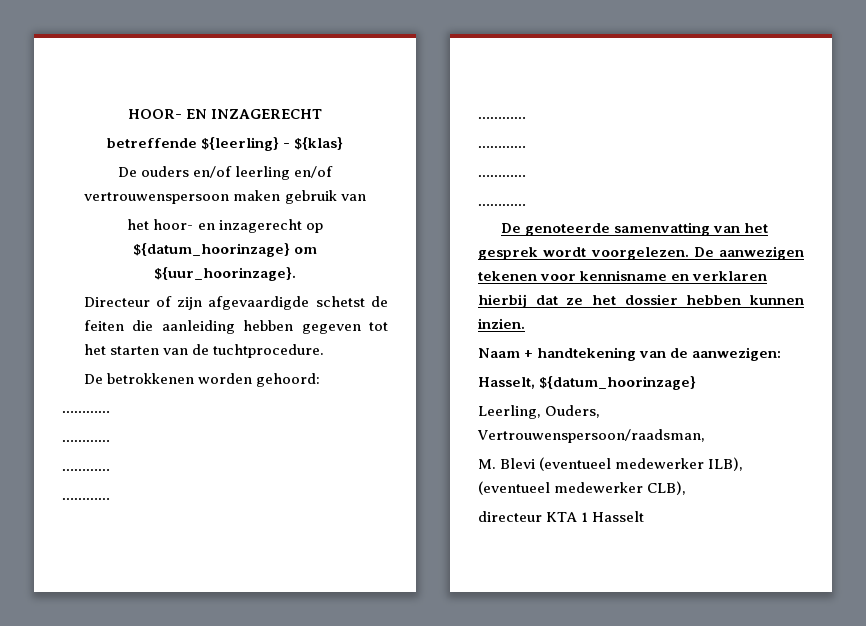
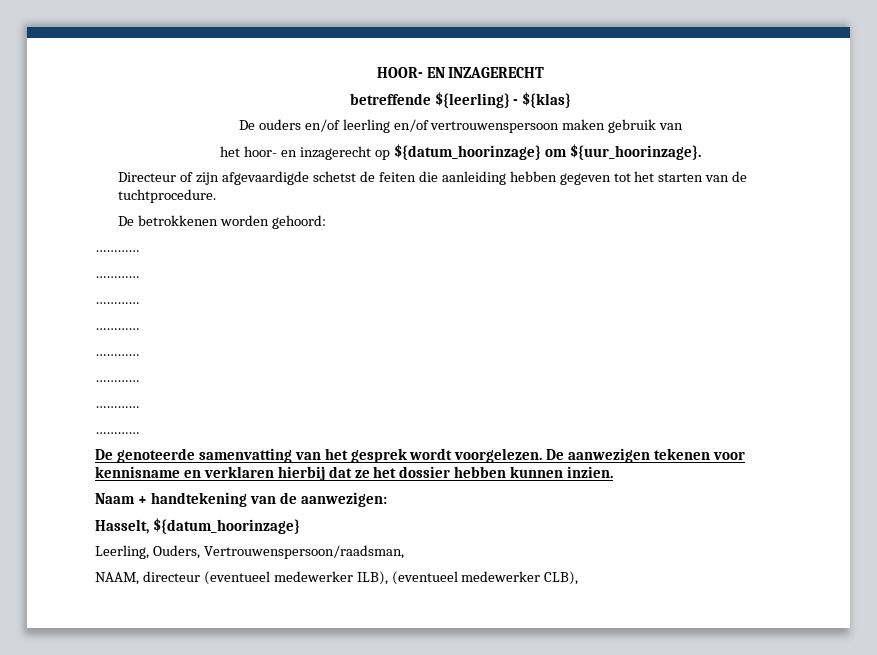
[478,458,536,469] M. Blevi -> [95,571,200,585] NAAM, directeur
[478,511,645,522] // directeur KTA 1 Hasselt -> (579, 578) none

